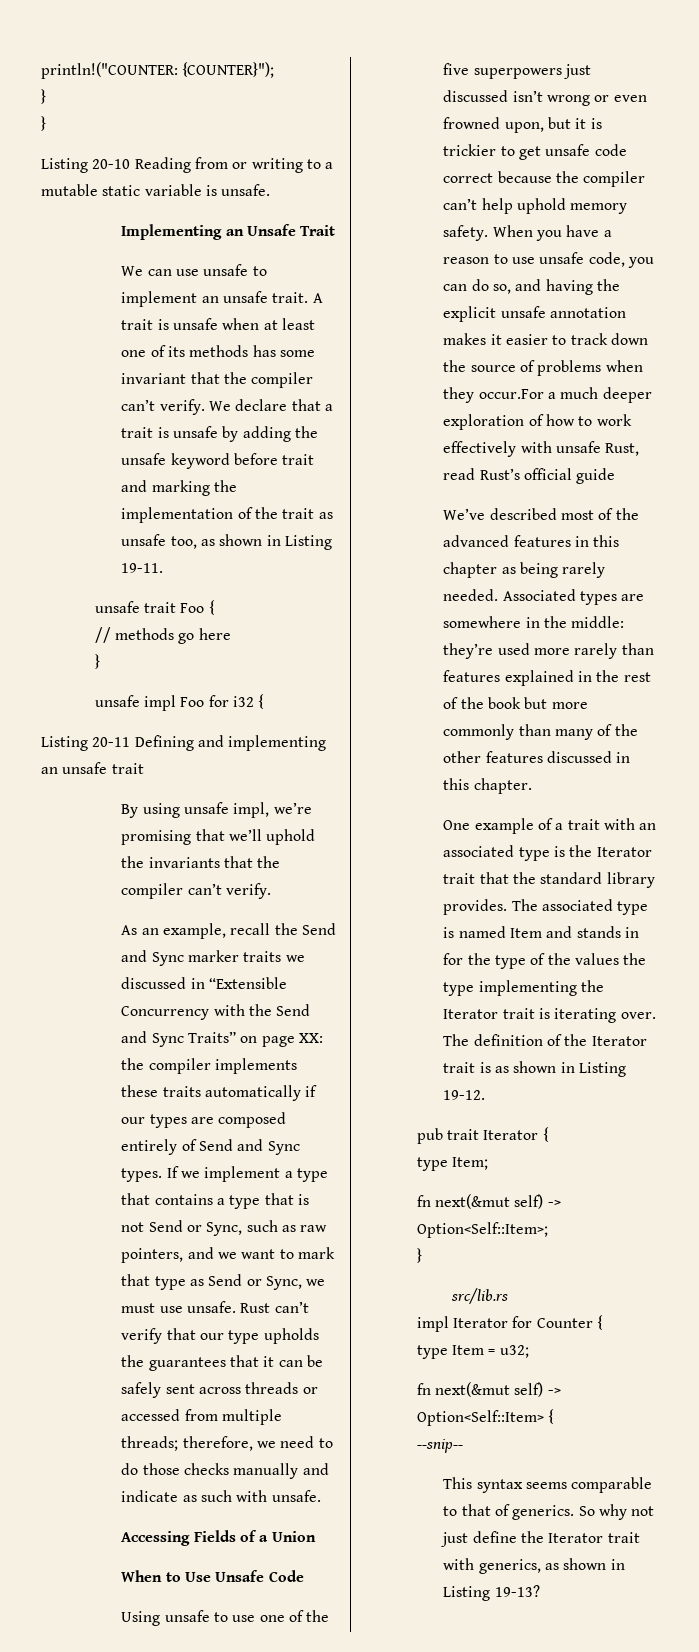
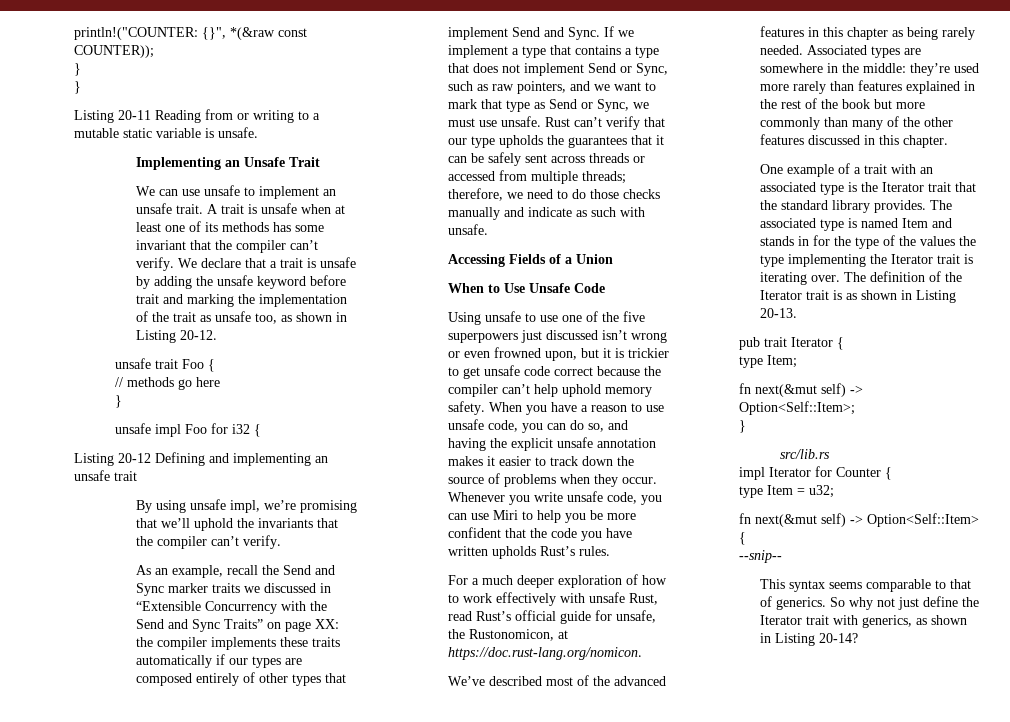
[182,62,275,78] {COUNTER}"); -> [202,27,307,40] [74,45,154,58] {}", *(&raw const COUNTER));
[92,159,131,169] 20-10 -> [118,110,151,120] 20-11
[121,563,164,573] 19-11. -> [179,330,217,340] 20-12.
[92,737,131,747] 20-11 -> [118,453,151,463] 20-12
[198,1139,300,1155] [121,1168,163,1182] Send and Sync types. -> [258,673,346,686] [447,27,600,40] other types that implement Send and Sync.
[297,1194,309,1205] [121,1222,145,1232] is not -> [472,63,584,76] does not implement
[478,389,544,399] occur.For -> [621,477,657,484] [447,491,662,505] [447,510,636,523] [447,527,632,541] [447,546,610,559] [447,575,468,585] occur. Whenever you write unsafe code, you can use Miri to help you be more confident that the code you have written upholds Rust’s rules. // For
(616, 476) none -> [594,610,656,623] [447,629,568,641] [447,647,642,660] for unsafe, the Rustonomicon, at https://doc.rust-lang.org/nomicon.
[443,1090,486,1100] 19-12. -> [759,308,797,318] 20-13.
[494,1585,540,1597] 19-13? -> [818,633,858,643] 20-14?

